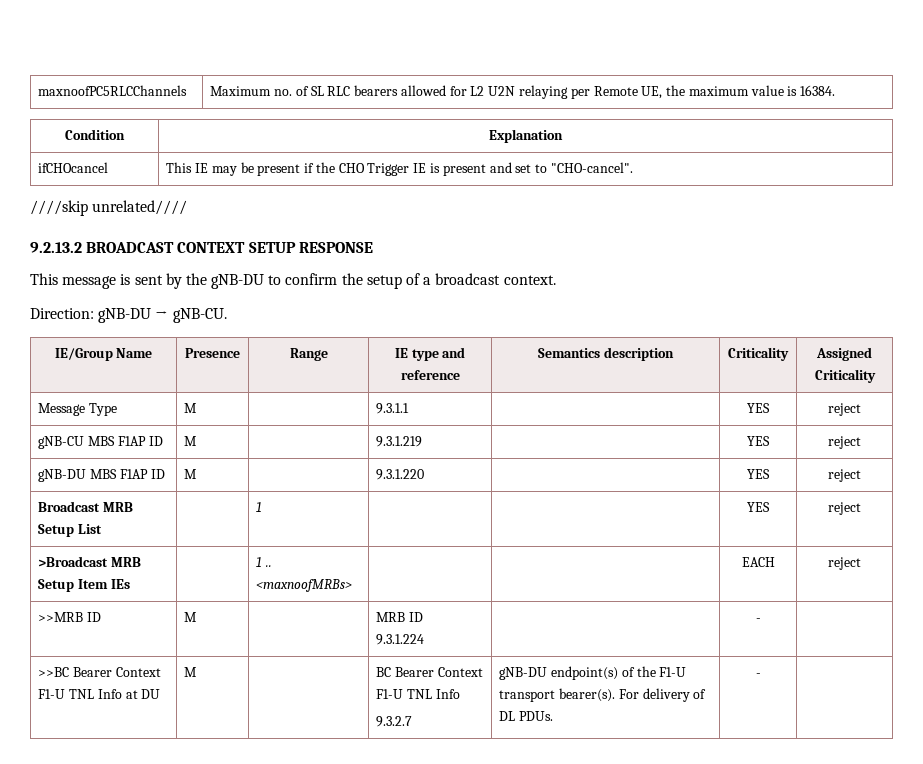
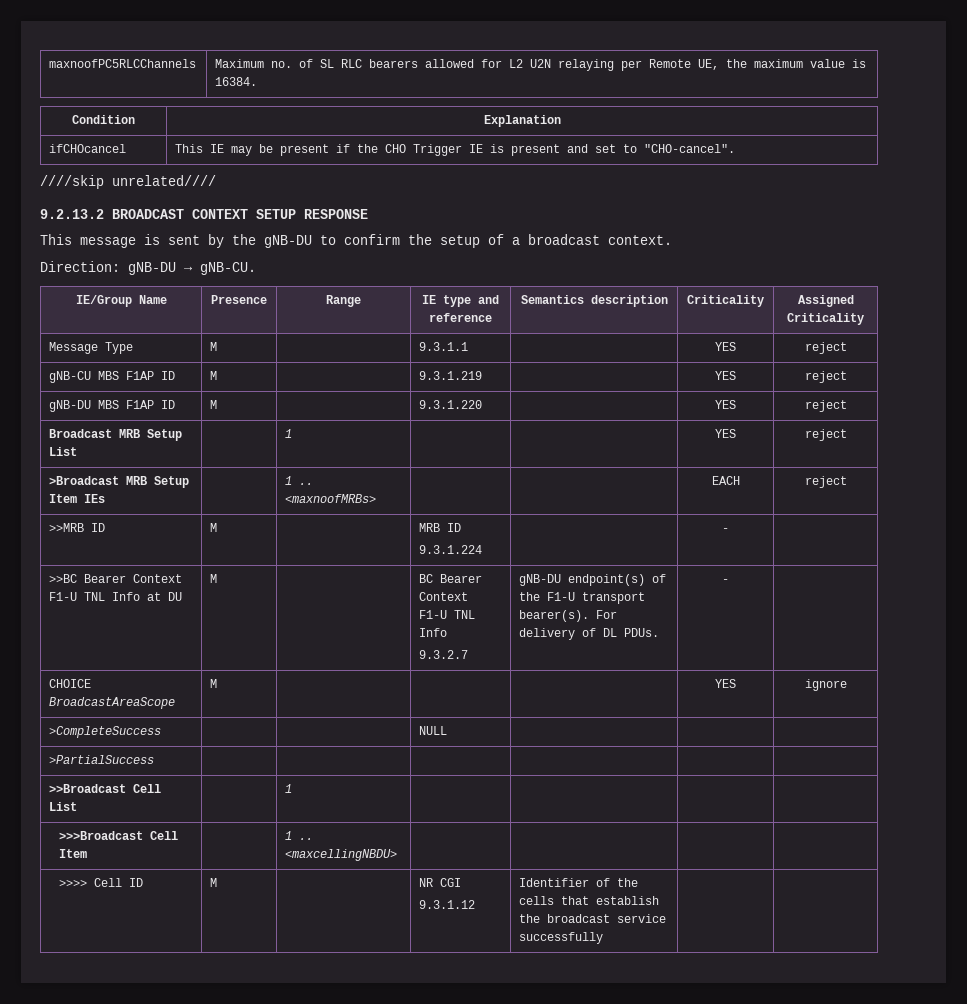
(761, 675) none -> [48,679,91,688] [48,697,175,709] [209,679,217,688] [715,679,736,688] [804,679,847,691] [48,726,161,738] [418,726,447,735] [48,755,154,764] [48,784,161,793] [48,802,77,811] [284,784,292,793] [58,831,178,840] [58,849,87,858] [284,831,313,840] [284,849,397,861] [58,878,143,887] [209,878,217,887] [418,878,461,887] [418,900,475,909] [518,878,638,887] [518,896,659,905] [518,914,666,923] [518,932,603,944] // CHOICE BroadcastAreaScope | M | | | | YES | ignore // >CompleteSuccess | | | NULL | | | // >PartialSuccess | | | | | | // >>Broadcast Cell List | | 1 | | | | // >>>Broadcast Cell Item | | 1 .. <maxcellingNBDU> | | | | // >>>> Cell ID | M | | NR CGI // 9.3.1.12 | Identifier of the cells that establish the broadcast service successfully | |

